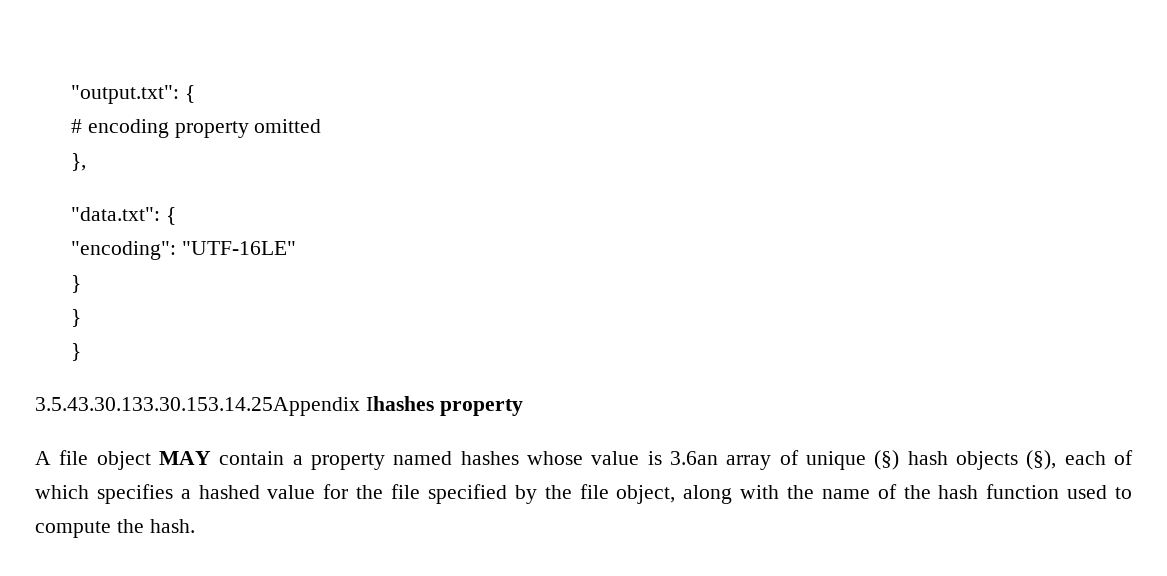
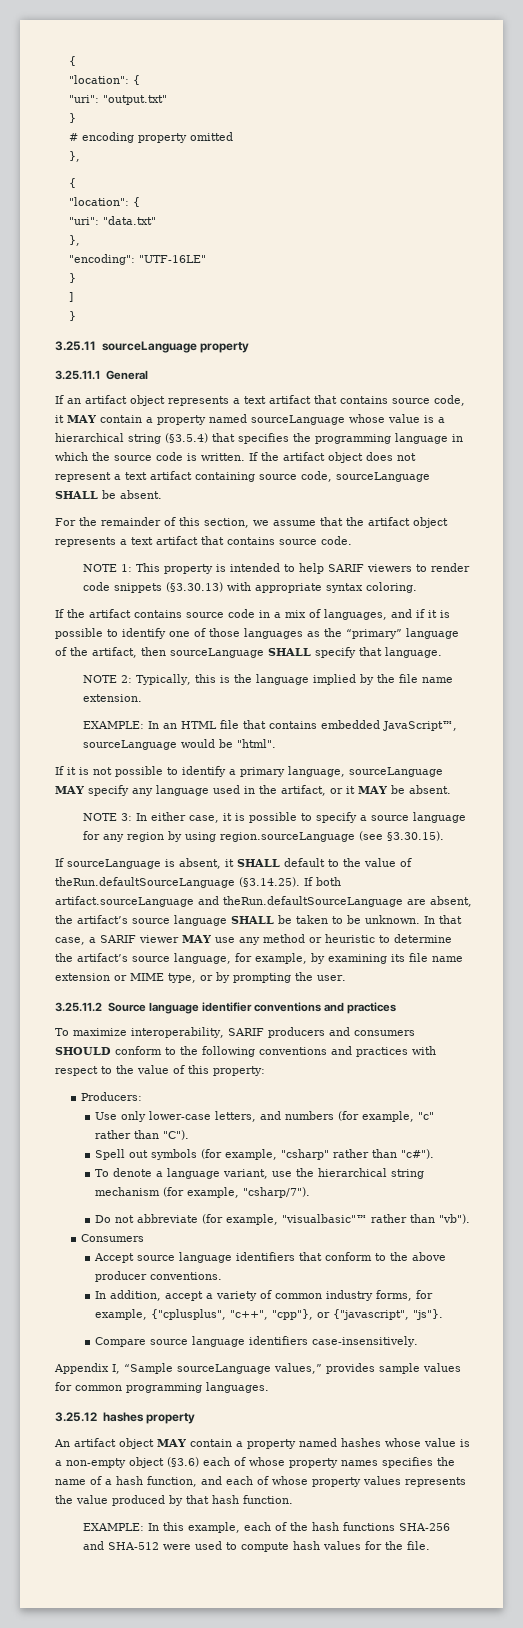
[71,85,195,104] "output.txt": { -> [68,56,76,66] [68,75,140,85] [68,95,167,105] [68,113,76,123] { // "location": { // "uri": "output.txt" // }
[71,207,176,225] "data.txt": { -> [68,178,76,188] [68,197,140,207] [68,216,156,225] [68,235,80,246] { // "location": { // "uri": "data.txt" // },
[71,309,82,327] [71,343,82,361] [35,396,523,416] [35,450,89,465] } // } // 3.5.43.30.133.30.153.14.25Appendix Ihashes property // A file -> [68,292,73,302] [68,311,76,321] [55,341,249,353] [55,370,148,380] [55,395,465,406] [55,414,445,425] [55,433,463,444] [55,452,416,463] [55,471,430,482] [55,490,162,499] [55,517,448,528] [55,536,352,547] [82,563,470,574] [82,582,417,593] [55,609,450,620] [55,628,459,639] [55,647,442,658] [82,674,453,685] [82,694,142,702] [82,720,457,731] [82,739,276,750] [55,766,443,777] [55,785,451,796] [82,812,466,823] [82,831,444,842] [55,858,412,869] [55,877,341,888] [55,896,472,907] [55,915,462,926] [55,934,452,945] [55,953,463,964] [55,972,346,983] [55,1002,397,1014] [55,1027,415,1038] [55,1046,436,1057] [55,1065,265,1076] [81,1092,143,1101] [95,1111,435,1122] [95,1130,190,1140] [95,1149,435,1160] [95,1168,425,1179] [95,1187,311,1198] [95,1214,471,1225] [81,1234,145,1242] [94,1252,447,1263] [95,1271,223,1282] [95,1290,434,1301] [95,1309,444,1320] [95,1336,419,1347] [54,1363,461,1374] [55,1382,269,1393] [55,1412,195,1424] [54,1438,116,1447] ] // } // 3.25.11 sourceLanguage property // 3.25.11.1 General // If an artifact object represents a text artifact that contains source code, it MAY contain a property named sourceLanguage whose value is a hierarchical string (§3.5.4) that specifies the programming language in which the source code is written. If the artifact object does not represent a text artifact containing source code, sourceLanguage SHALL be absent. // For the remainder of this section, we assume that the artifact object represents a text artifact that contains source code. // NOTE 1: This property is intended to help SARIF viewers to render code snippets (§3.30.13) with appropriate syntax coloring. // If the artifact contains source code in a mix of languages, and if it is possible to identify one of those languages as the “primary” language of the artifact, then sourceLanguage SHALL specify that language. // NOTE 2: Typically, this is the language implied by the file name extension. // EXAMPLE: In an HTML file that contains embedded JavaScript™, sourceLanguage would be "html". // If it is not possible to identify a primary language, sourceLanguage MAY specify any language used in the artifact, or it MAY be absent. // NOTE 3: In either case, it is possible to specify a source language for any region by using region.sourceLanguage (see §3.30.15). // If sourceLanguage is absent, it SHALL default to the value of theRun.defaultSourceLanguage (§3.14.25). If both artifact.sourceLanguage and theRun.defaultSourceLanguage are absent, the artifact’s source language SHALL be taken to be unknown. In that case, a SARIF viewer MAY use any method or heuristic to determine the artifact’s source language, for example, by examining its file name extension or MIME type, or by prompting the user. // 3.25.11.2 Source language identifier conventions and practices // To maximize interoperability, SARIF producers and consumers SHOULD conform to the following conventions and practices with respect to the value of this property: // Producers: // Use only lower-case letters, and numbers (for example, "c" rather than "C"). // Spell out symbols (for example, "csharp" rather than "c#"). // To denote a language variant, use the hierarchical string mechanism (for example, "csharp/7"). // Do not abbreviate (for example, "visualbasic"™ rather than "vb"). // Consumers // Accept source language identifiers that conform to the above producer conventions. // In addition, accept a variety of common industry forms, for example, {"cplusplus", "c++", "cpp"}, or {"javascript", "js"}. // Compare source language identifiers case-insensitively. // Appendix I, “Sample sourceLanguage values,” provides sample values for common programming languages. // 3.25.12 hashes property // An artifact
[670,450,1134,470] [35,484,1132,504] [35,519,195,538] 3.6an array of unique (§) hash objects (§), each of which specifies a hashed value for the file specified by the file object, along with the name of the hash function used to compute the hash. -> [55,1457,455,1468] [55,1476,466,1487] [55,1495,293,1506] [82,1522,450,1533] [82,1541,430,1552] a non-empty object (§3.6) each of whose property names specifies the name of a hash function, and each of whose property values represents the value produced by that hash function. // EXAMPLE: In this example, each of the hash functions SHA-256 and SHA-512 were used to compute hash values for the file.

